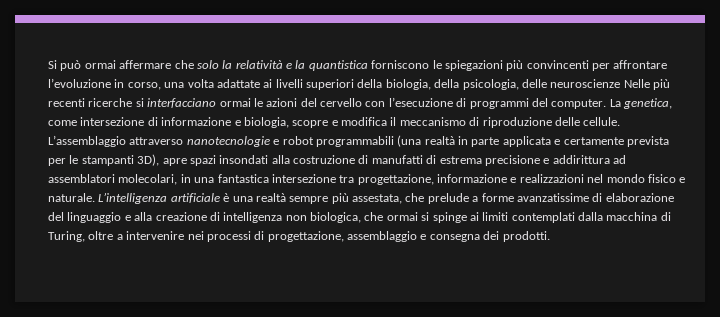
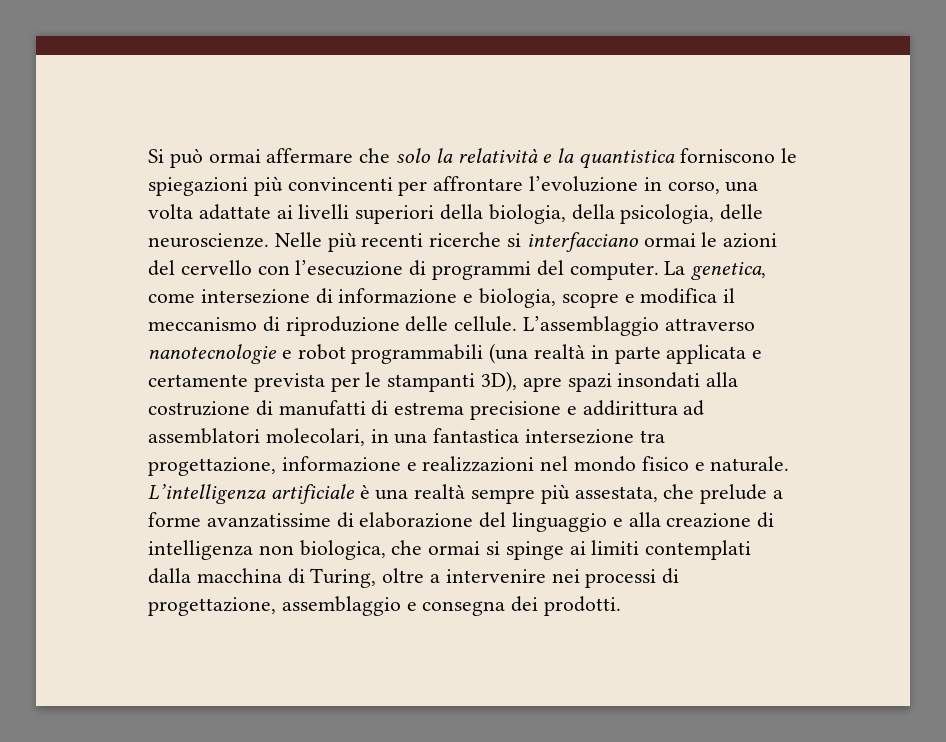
[550,79,621,88] neuroscienze -> [148,233,269,248] neuroscienze.

